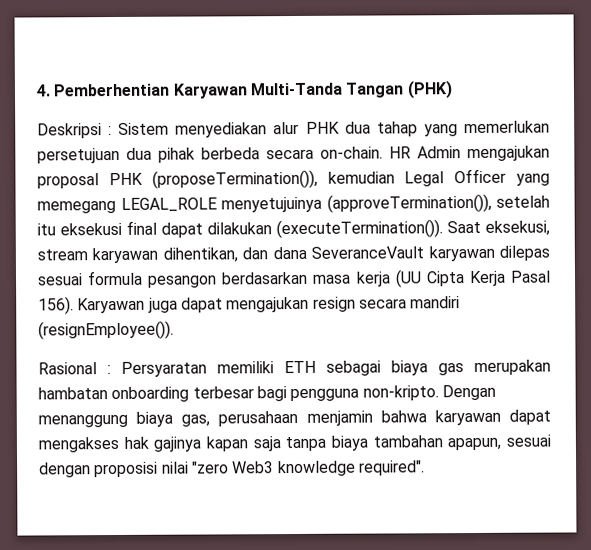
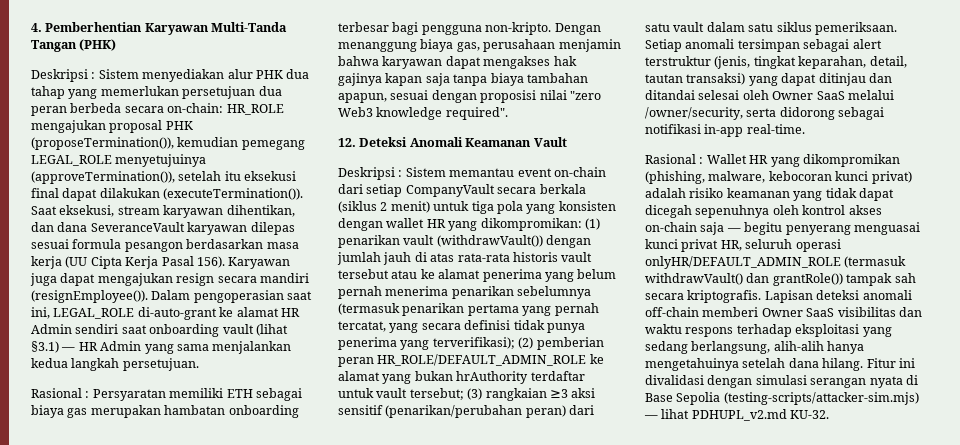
[158,147,195,163] pihak -> [31,106,67,116] peran
[320,146,461,159] on-chain. HR Admin -> [167,103,284,115] on-chain: HR_ROLE
[404,168,550,187] [37,201,116,214] Legal Officer yang memegang -> [241,140,305,150] pemegang
(174, 330) none -> [151,290,313,303] [31,307,300,320] [31,324,288,337] [31,341,292,354] [31,358,199,371] Dalam pengoperasian saat ini, LEGAL_ROLE di-auto-grant ke alamat HR Admin sendiri saat onboarding vault (lihat §3.1) — HR Admin yang sama menjalankan kedua langkah persetujuan.
(425, 468) none -> [338,137,567,147] [338,167,606,180] [338,184,586,197] [338,201,616,214] [338,218,600,231] [338,235,592,248] [337,252,593,265] [338,269,617,282] [338,286,592,299] [338,303,599,316] [338,320,585,333] [338,337,604,350] [338,354,604,367] [338,371,585,384] [338,388,596,401] [338,405,595,418] [645,22,897,35] [645,39,882,52] [645,56,907,69] [645,73,892,86] [645,90,894,100] [645,107,885,120] [645,124,805,137] [645,154,900,167] [645,171,912,184] [645,188,894,201] [645,205,882,218] [645,222,920,235] [645,239,841,252] [645,256,907,269] [645,273,916,286] [645,290,912,303] [645,307,922,317] [645,324,892,337] [645,341,865,354] [645,358,915,371] [645,375,918,388] [645,392,919,405] [644,409,830,421] // 12. Deteksi Anomali Keamanan Vault // Deskripsi : Sistem memantau event on-chain dari setiap CompanyVault secara berkala (siklus 2 menit) untuk tiga pola yang konsisten dengan wallet HR yang dikompromikan: (1) penarikan vault (withdrawVault()) dengan jumlah jauh di atas rata-rata historis vault tersebut atau ke alamat penerima yang belum pernah menerima penarikan sebelumnya (termasuk penarikan pertama yang pernah tercatat, yang secara definisi tidak punya penerima yang terverifikasi); (2) pemberian peran HR_ROLE/DEFAULT_ADMIN_ROLE ke alamat yang bukan hrAuthority terdaftar untuk vault tersebut; (3) rangkaian ≥3 aksi sensitif (penarikan/perubahan peran) dari satu vault dalam satu siklus pemeriksaan. Setiap anomali tersimpan sebagai alert terstruktur (jenis, tingkat keparahan, detail, tautan transaksi) yang dapat ditinjau dan ditandai selesai oleh Owner SaaS melalui /owner/security, serta didorong sebagai notifikasi in-app real-time. // Rasional : Wallet HR yang dikompromikan (phishing, malware, kebocoran kunci privat) adalah risiko keamanan yang tidak dapat dicegah sepenuhnya oleh kontrol akses on-chain saja — begitu penyerang menguasai kunci privat HR, seluruh operasi onlyHR/DEFAULT_ADMIN_ROLE (termasuk withdrawVault() dan grantRole()) tampak sah secara kriptografis. Lapisan deteksi anomali off-chain memberi Owner SaaS visibilitas dan waktu respons terhadap eksploitasi yang sedang berlangsung, alih-alih hanya mengetahuinya setelah dana hilang. Fitur ini divalidasi dengan simulasi serangan nyata di Base Sepolia (testing-scripts/attacker-sim.mjs) — lihat PDHUPL_v2.md KU-32.

